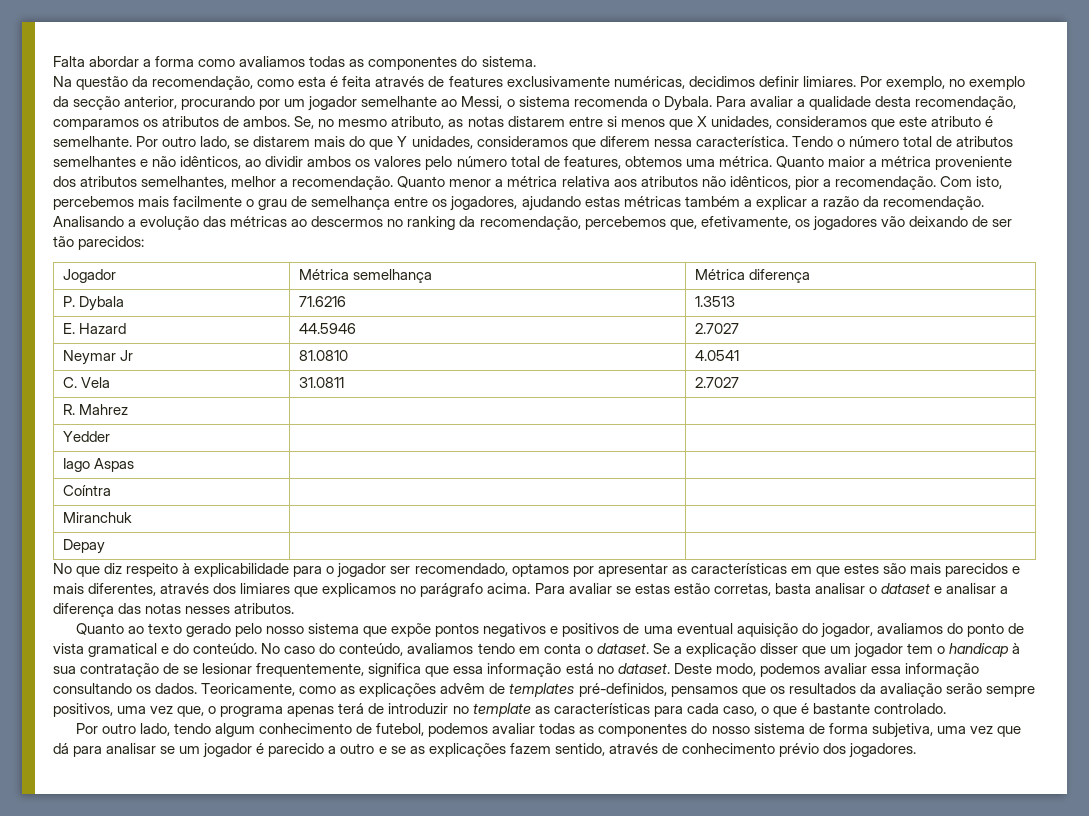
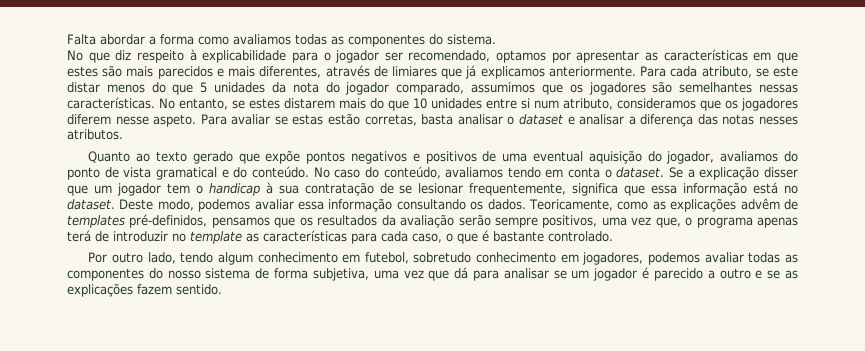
[53,76,1025,90] [53,96,1016,111] [53,116,994,130] [53,136,1014,150] [53,156,1013,170] [53,176,1002,190] [53,196,984,211] [53,216,1012,231] [53,236,145,250] [62,269,116,283] [298,269,432,283] [694,269,810,283] [62,296,124,311] [298,296,346,307] [694,296,735,307] [62,323,126,334] [298,323,356,334] [694,323,739,334] [62,350,133,365] [298,350,348,361] [694,350,739,361] [62,377,110,388] [298,377,344,388] [694,377,739,388] [62,404,128,415] [62,431,110,442] [62,458,134,472] [62,485,111,496] [62,512,132,523] [62,539,105,554] // Na questão da recomendação, como esta é feita através de features exclusivamente numéricas, decidimos definir limiares. Por exemplo, no exemplo da secção anterior, procurando por um jogador semelhante ao Messi, o sistema recomenda o Dybala. Para avaliar a qualidade desta recomendação, comparamos os atributos de ambos. Se, no mesmo atributo, as notas distarem entre si menos que X unidades, consideramos que este atributo é semelhante. Por outro lado, se distarem mais do que Y unidades, consideramos que diferem nessa característica. Tendo o número total de atributos semelhantes e não idênticos, ao dividir ambos os valores pelo número total de features, obtemos uma métrica. Quanto maior a métrica proveniente dos atributos semelhantes, melhor a recomendação. Quanto menor a métrica relativa aos atributos não idênticos, pior a recomendação. Com isto, percebemos mais facilmente o grau de semelhança entre os jogadores, ajudando estas métricas também a explicar a razão da recomendação. Analisando a evolução das métricas ao descermos no ranking da recomendação, percebemos que, efetivamente, os jogadores vão deixando de ser tão parecidos: // Jogador | Métrica semelhança | Métrica diferença // P. Dybala | 71.6216 | 1.3513 // E. Hazard | 44.5946 | 2.7027 // Neymar Jr | 81.0810 | 4.0541 // C. Vela | 31.0811 | 2.7027 // R. Mahrez | | // Yedder | | // Iago Aspas | | // Coíntra | | // Miranchuk | | // Depay | | -> (496, 39) none
[213,583,237,594] dos -> [373,66,388,77] de
[322,583,531,597] explicamos no parágrafo acima. -> [465,65,798,79] [67,81,799,95] [67,97,798,111] [67,114,197,127] já explicamos anteriormente. Para cada atributo, se este distar menos do que 5 unidades da nota do jogador comparado, assumimos que os jogadores são semelhantes nessas características. No entanto, se estes distarem mais do que 10 unidades entre si num atributo, consideramos que os jogadores diferem nesse aspeto.
[235,623,360,637] pelo nosso sistema -> (233, 157) none
[356,723,425,736] de futebol, -> [342,252,644,265] em futebol, sobretudo conhecimento em jogadores,
[554,743,917,758] sentido, através de conhecimento prévio dos jogadores. -> [176,284,222,295] sentido.

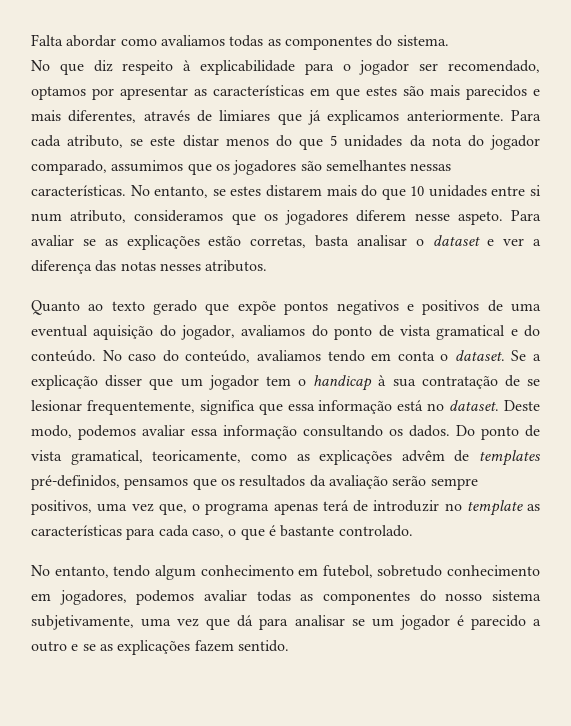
[148,34,194,45] a forma -> (117, 41) none
[292,114,324,125] estas -> [104,235,200,250] as explicações
[579,114,625,125] analisar -> [503,238,525,246] ver
[529,199,614,211] Teoricamente, -> [456,425,540,440] [31,450,242,465] Do ponto de vista gramatical, teoricamente,
[88,252,176,264] Por outro lado, -> [31,565,109,578] No entanto,
[255,268,369,281] de forma subjetiva, -> [31,615,134,630] subjetivamente,

